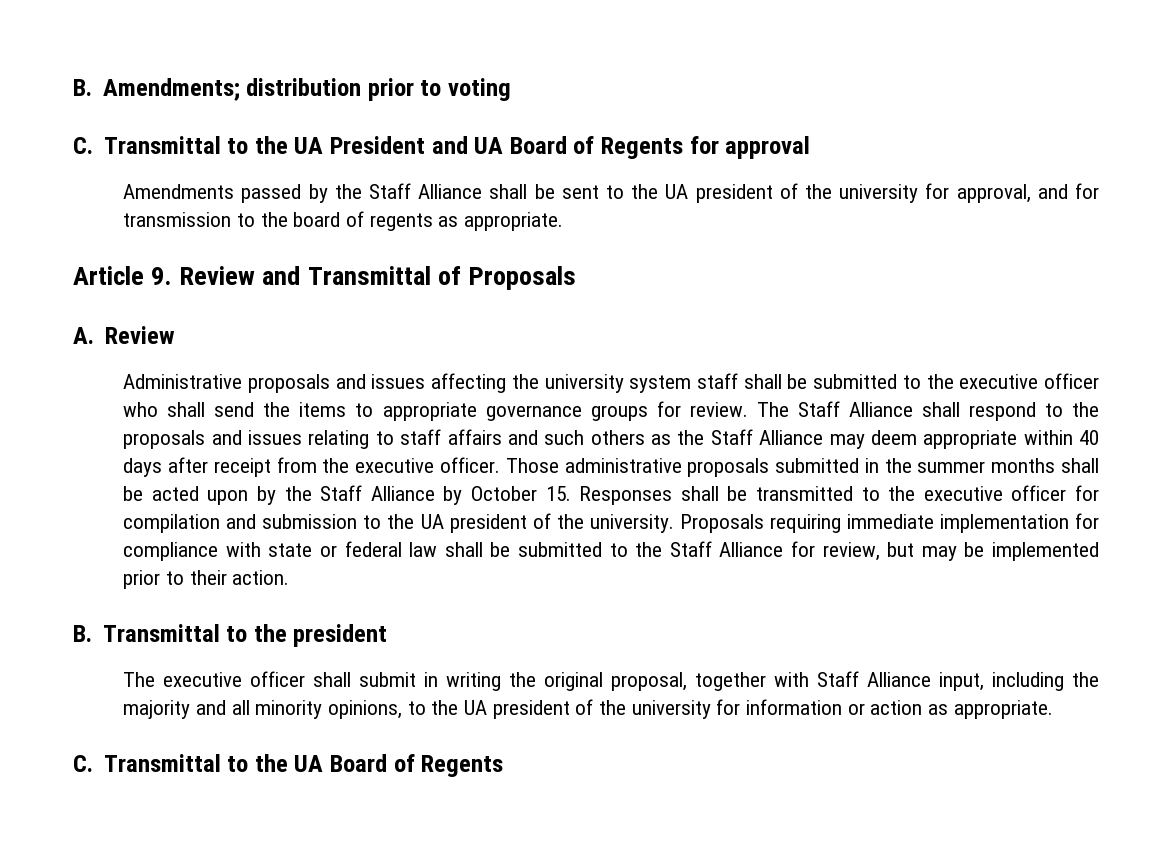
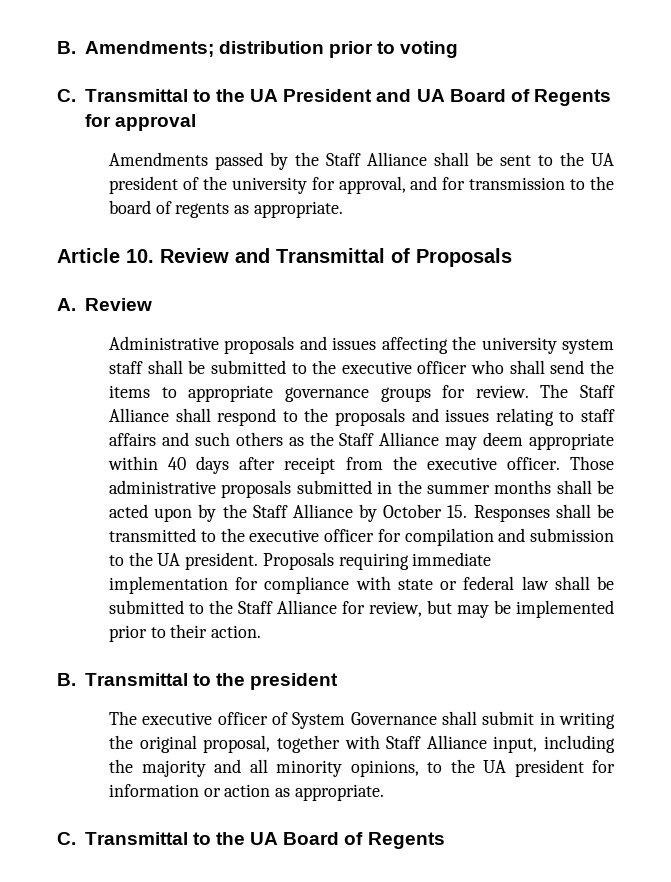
[151,267,173,285] 9. -> [126,249,154,263] 10.
[449,513,674,533] president of the university. -> [185,552,259,570] president.
(306, 679) none -> [272,712,437,729] of System Governance
[575,699,711,719] of the university -> (584, 768) none

